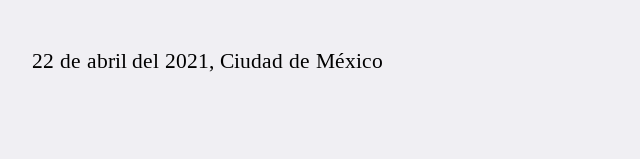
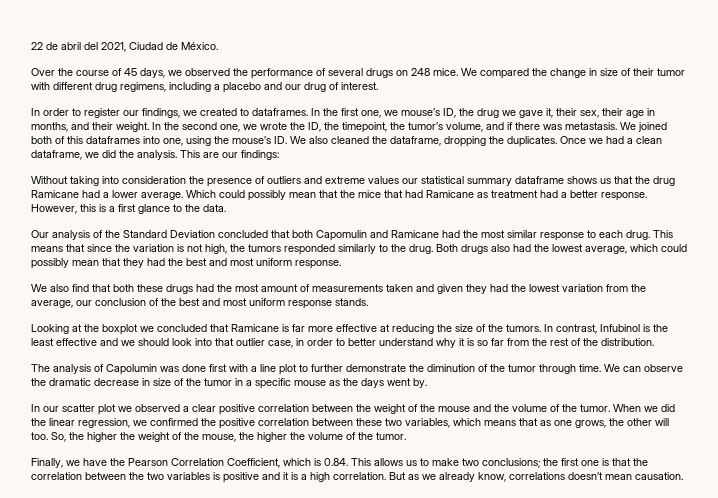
[315,53,383,68] México -> [181,42,218,50] [31,68,685,79] [31,82,378,93] [31,108,655,118] [31,122,667,133] [31,136,662,147] [31,150,279,160] [31,176,675,187] [31,190,647,201] [31,204,226,214] [31,230,673,241] [31,244,687,255] [31,258,341,269] [31,284,646,294] [31,298,368,309] [31,324,668,335] [31,338,654,348] [31,364,683,375] [31,378,427,389] [31,404,675,415] [31,418,669,429] [31,432,406,442] [31,458,648,468] [31,472,683,483] México. // Over the course of 45 days, we observed the performance of several drugs on 248 mice. We compared the change in size of their tumor with different drug regimens, including a placebo and our drug of interest. // In order to register our findings, we created to dataframes. In the first one, we mouse’s ID, the drug we gave it, their sex, their age in months, and their weight. In the second one, we wrote the ID, the timepoint, the tumor’s volume, and if there was metastasis. We joined both of this dataframes into one, using the mouse’s ID. We also cleaned the dataframe, dropping the duplicates. Once we had a clean dataframe, we did the analysis. This are our findings: // Without taking into consideration the presence of outliers and extreme values our statistical summary dataframe shows us that the drug Ramicane had a lower average. Which could possibly mean that the mice that had Ramicane as treatment had a better response. However, this is a first glance to the data. // Our analysis of the Standard Deviation concluded that both Capomulin and Ramicane had the most similar response to each drug. This means that since the variation is not high, the tumors responded similarly to the drug. Both drugs also had the lowest average, which could possibly mean that they had the best and most uniform response. // We also find that both these drugs had the most amount of measurements taken and given they had the lowest variation from the average, our conclusion of the best and most uniform response stands. // Looking at the boxplot we concluded that Ramicane is far more effective at reducing the size of the tumors. In contrast, Infubinol is the least effective and we should look into that outlier case, in order to better understand why it is so far from the rest of the distribution. // The analysis of Capolumin was done first with a line plot to further demonstrate the diminution of the tumor through time. We can observe the dramatic decrease in size of the tumor in a specific mouse as the days went by. // In our scatter plot we observed a clear positive correlation between the weight of the mouse and the volume of the tumor. When we did the linear regression, we confirmed the positive correlation between these two variables, which means that as one grows, the other will too. So, the higher the weight of the mouse, the higher the volume of the tumor. // Finally, we have the Pearson Correlation Coefficient, which is 0.84. This allows us to make two conclusions; the first one is that the correlation between the two variables is positive and it is a high correlation. But as we already know, correlations doesn’t mean causation.

